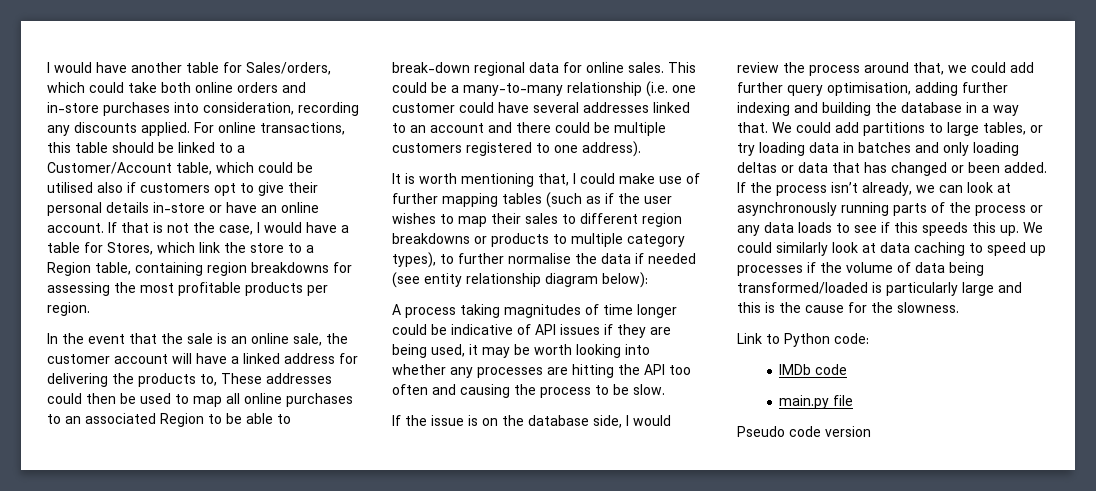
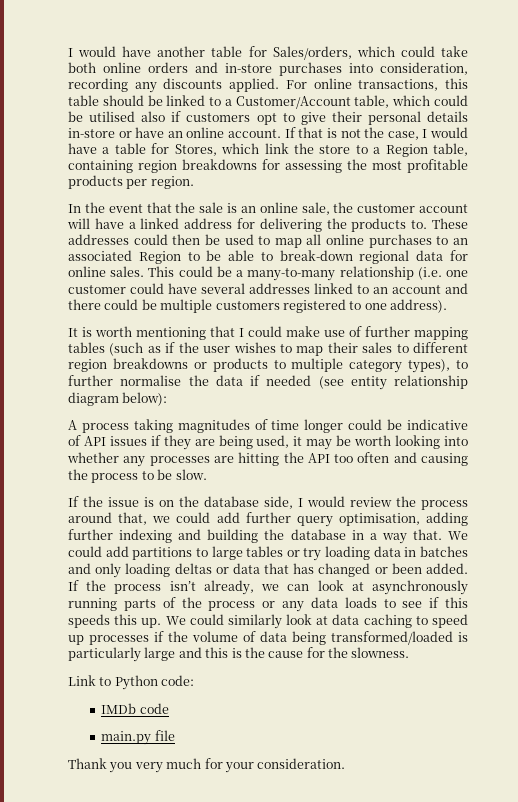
[200,374,217,386] to, -> [411,220,428,229] to.
[538,173,569,186] that, -> [210,326,235,337] that
[983,122,1026,135] tables, -> [246,546,284,557] tables
[737,426,871,437] Pseudo code version -> [68,758,346,773] Thank you very much for your consideration.

